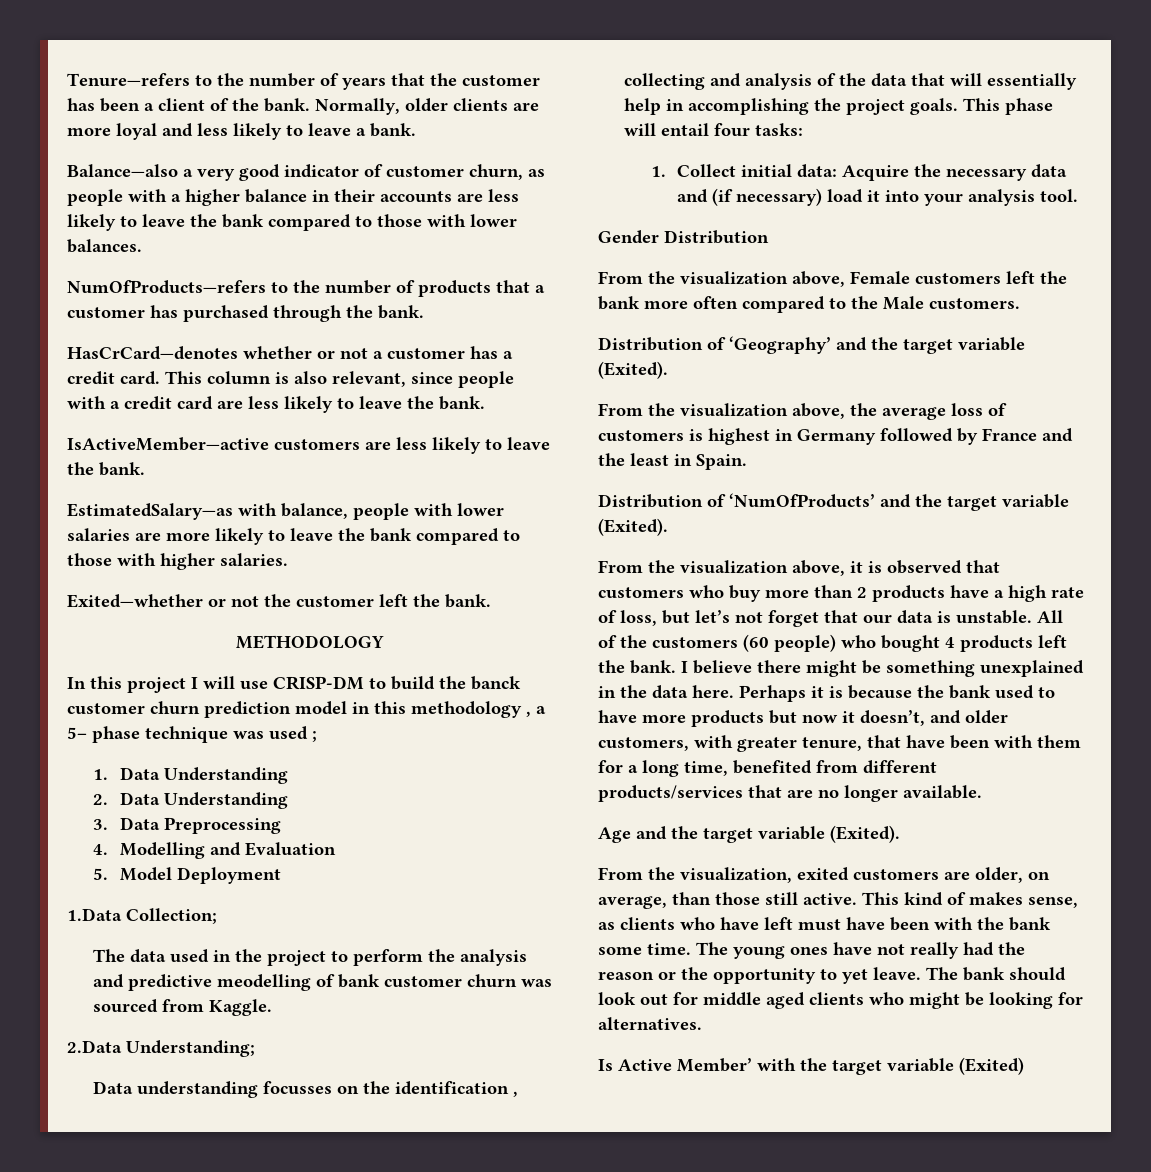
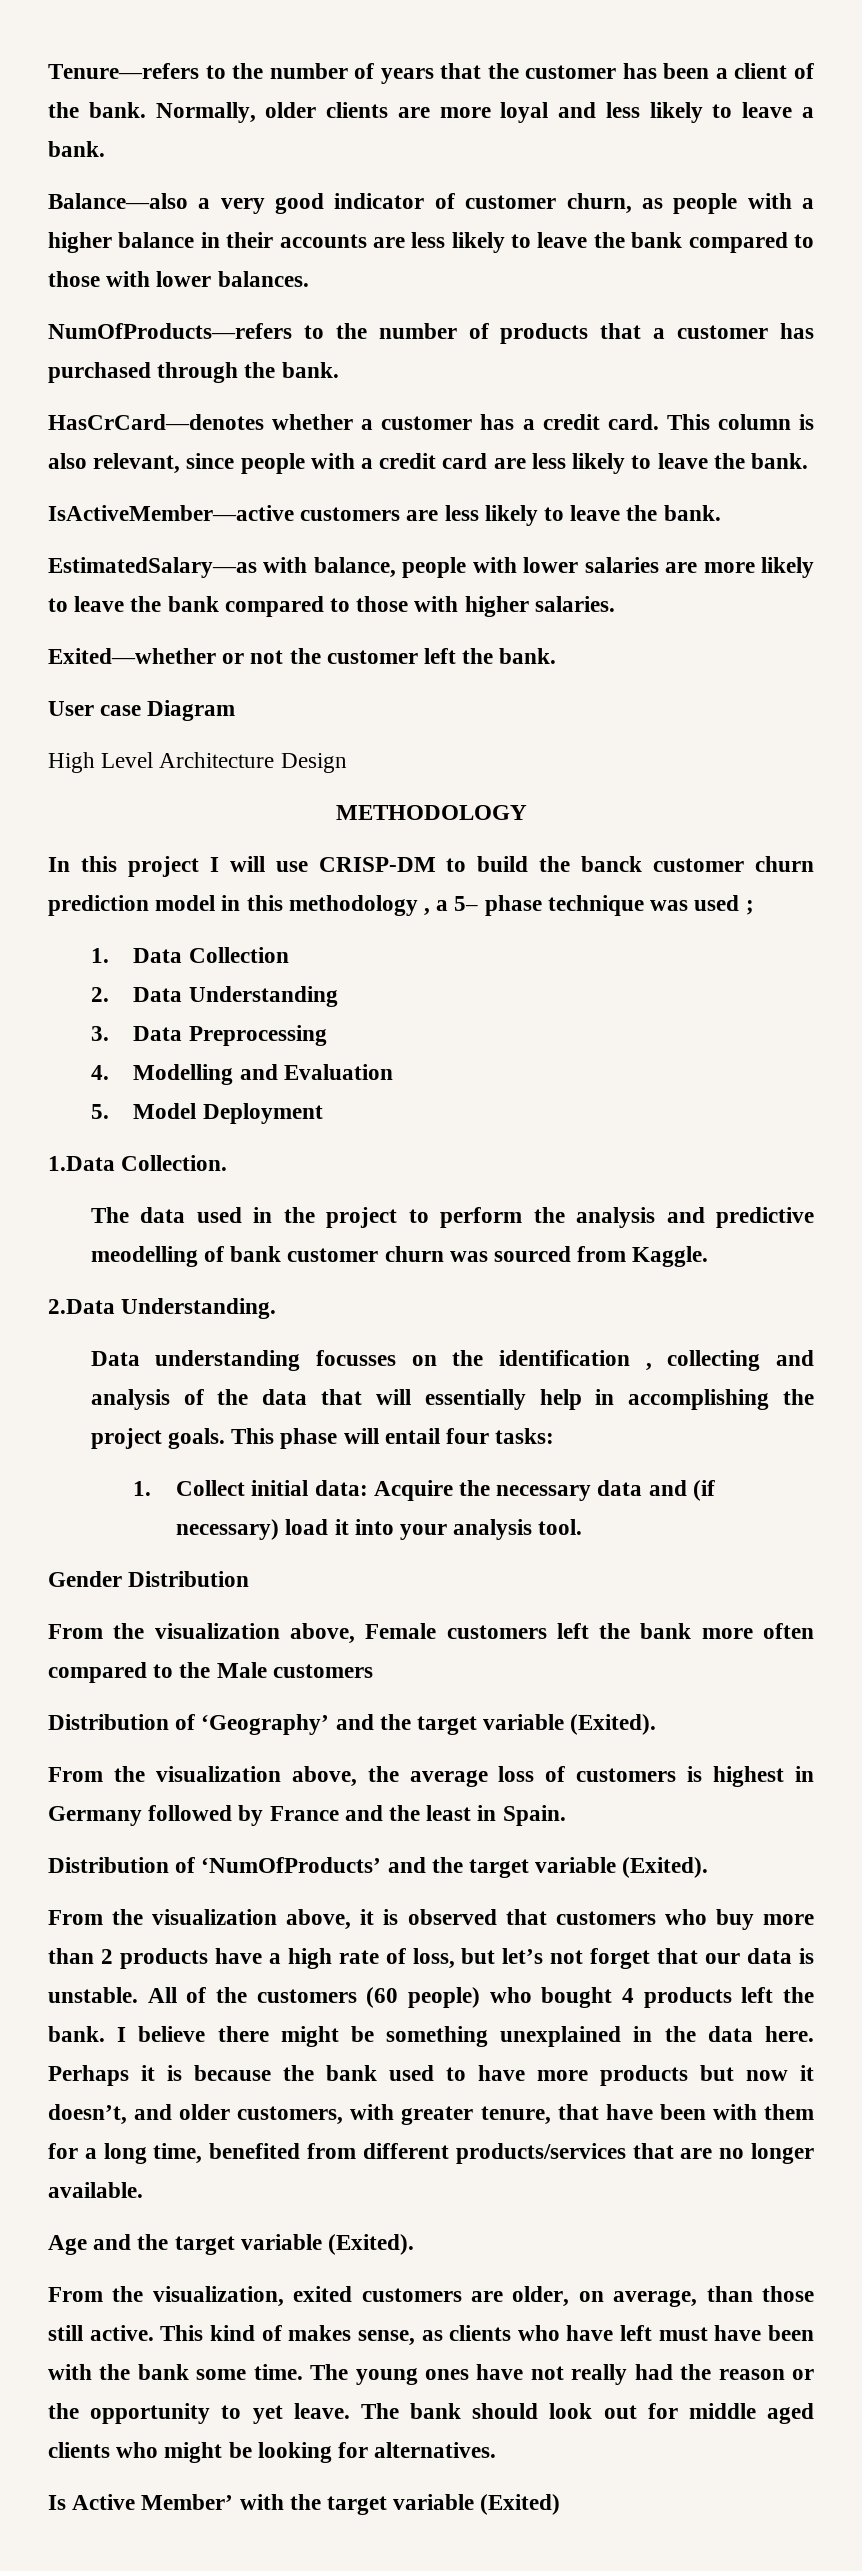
[317,348,368,359] or not -> (354, 422) none
(491, 601) none -> [48,700,236,721] [48,752,347,773] // User case Diagram // High Level Architecture Design
[163,767,288,784] Understanding -> [188,947,289,963] Collection
[126,908,217,924] Collection; -> [121,1155,228,1171] Collection.
[126,1040,255,1057] Understanding; -> [121,1298,277,1319] Understanding.
[929,298,1020,310] customers. -> [272,1664,373,1678] customers

